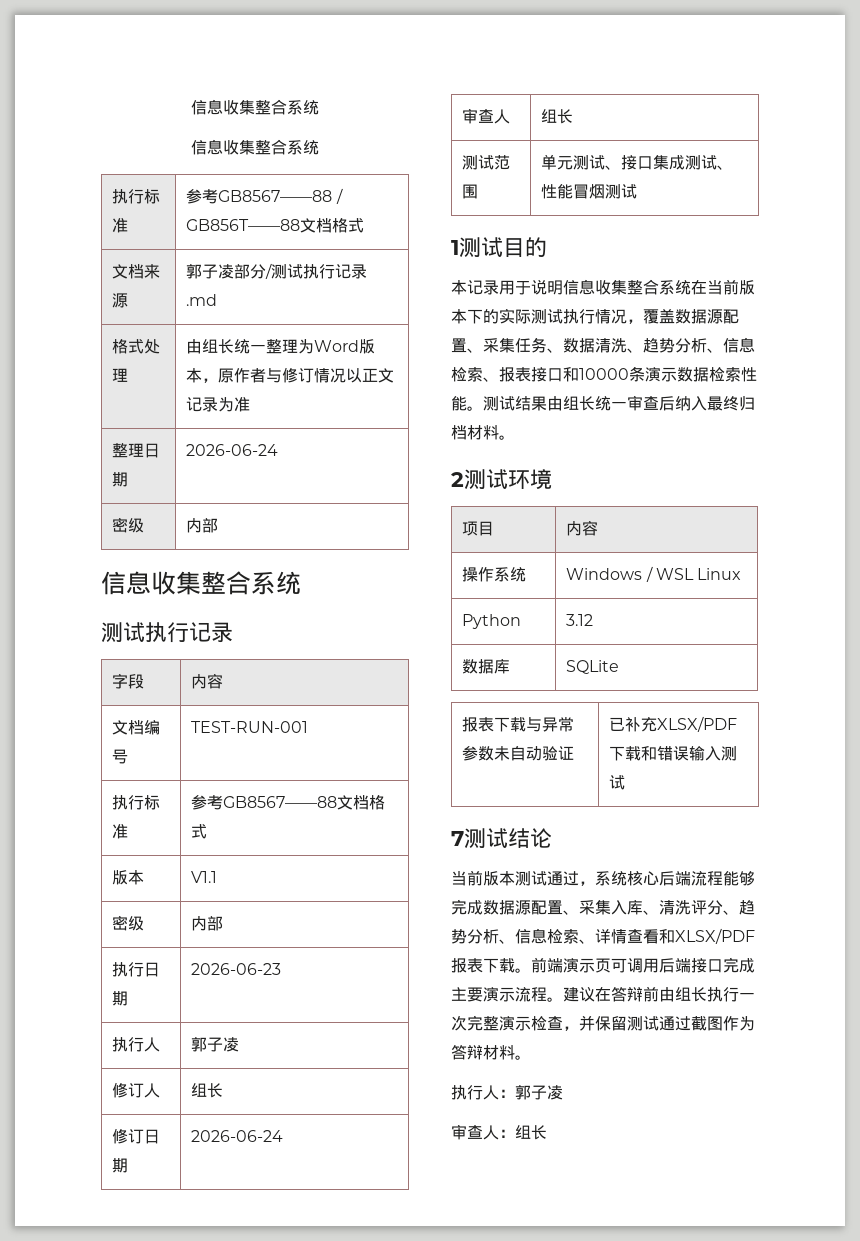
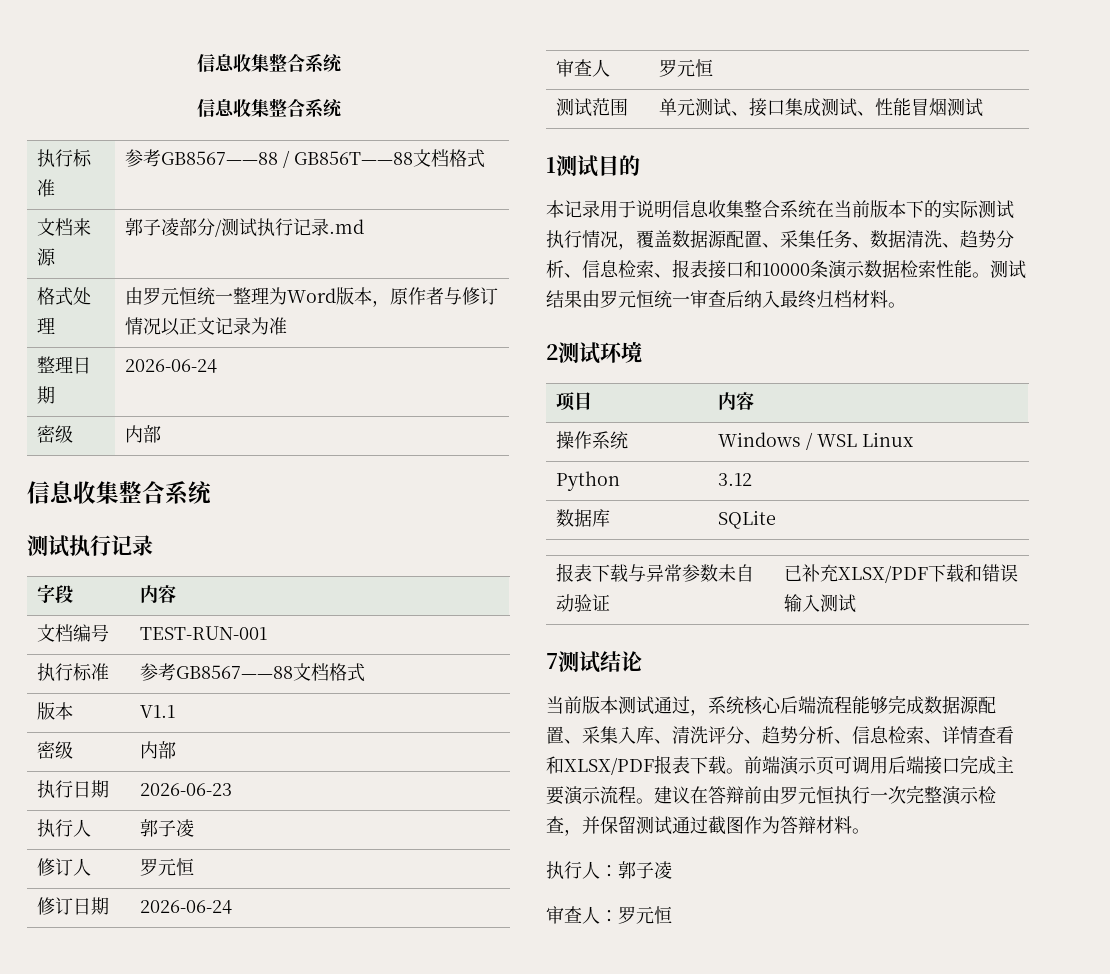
[202,339,235,354] 组长 -> [143,287,198,305] 罗元恒
[191,1083,224,1098] 组长 -> [140,858,195,876] 罗元恒
[541,109,574,124] 组长 -> [659,59,714,77] 罗元恒
[563,396,595,411] 组长 -> [600,290,654,308] 罗元恒
[675,987,707,1002] 组长 -> [780,786,834,804] 罗元恒
[515,1125,547,1140] 组长 -> [618,906,672,924] 罗元恒

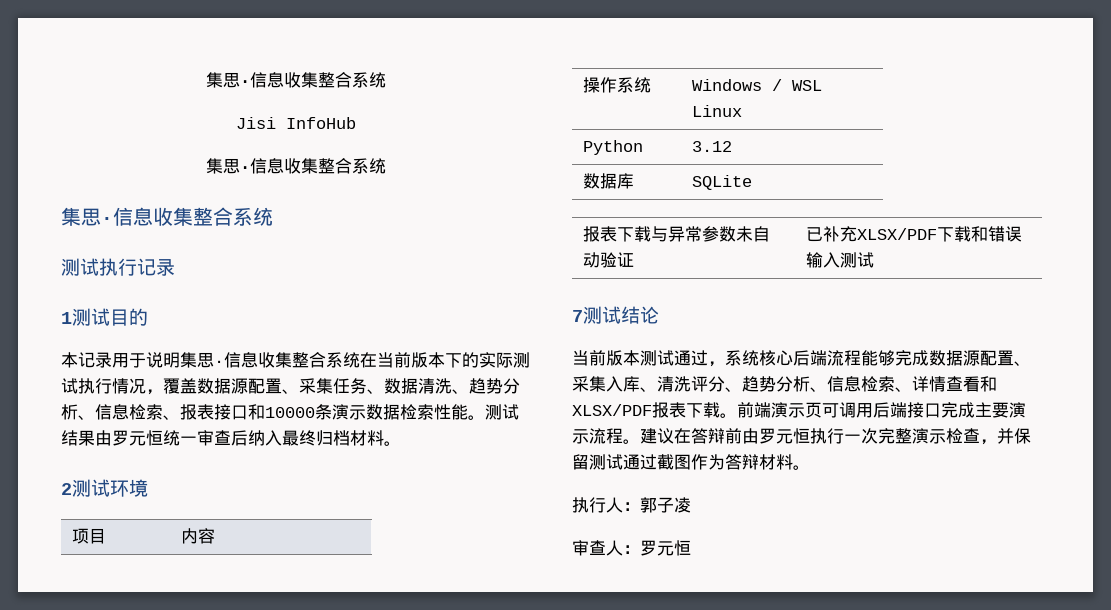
[196,53,342,73] [196,98,342,118] [37,149,93,167] [37,179,56,197] [125,149,486,168] [37,218,92,236] [37,248,57,266] [125,218,365,237] [37,287,92,306] [37,317,56,334] [125,287,499,307] [125,317,288,336] [37,356,92,374] [37,386,56,404] [125,359,218,373] [37,425,74,443] [125,425,162,443] 信息收集整合系统 // 信息收集整合系统 // 执行标准 | 参考GB8567——88 / GB856T——88文档格式 // 文档来源 | 郭子凌部分/测试执行记录.md // 格式处理 | 由罗元恒统一整理为Word版本，原作者与修订情况以正文记录为准 // 整理日期 | 2026-06-24 // 密级 | 内部 // -> [206,72,386,88] [236,117,356,129] [206,158,386,174] [61,207,113,226] 集思·信息收集整合系统 // Jisi InfoHub // 集思·信息收集整合系统 // 集思·
[37,584,74,603] [140,585,177,603] [37,624,110,642] [140,626,268,640] [37,663,110,681] [140,663,366,682] [37,702,74,720] [140,705,176,718] [37,741,74,759] [140,741,177,759] [37,780,110,798] [140,783,233,796] [37,819,92,837] [140,819,195,837] [37,858,92,876] [140,858,195,876] [37,897,110,915] [140,900,233,914] [556,59,611,77] [659,59,714,77] [556,98,629,117] [659,98,984,117] // 字段 | 内容 // 文档编号 | TEST-RUN-001 // 执行标准 | 参考GB8567——88文档格式 // 版本 | V1.1 // 密级 | 内部 // 执行日期 | 2026-06-23 // 执行人 | 郭子凌 // 修订人 | 罗元恒 // 修订日期 | 2026-06-24 // 审查人 | 罗元恒 // 测试范围 | 单元测试、接口集成测试、性能冒烟测试 -> (175, 267) none
(672, 209) none -> [180,352,224,368] 集思·

